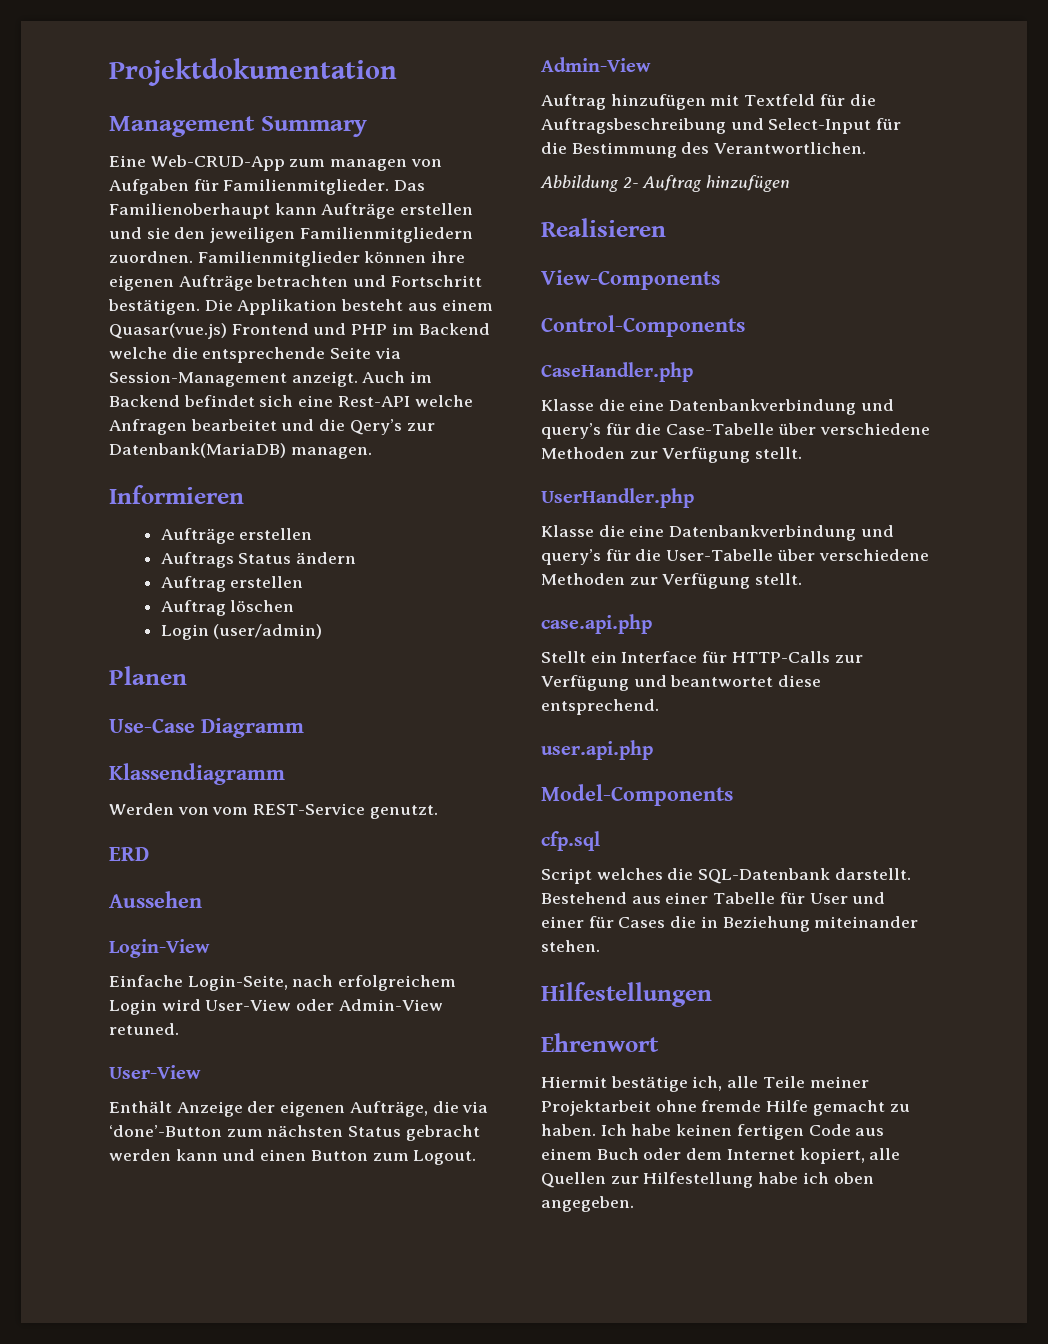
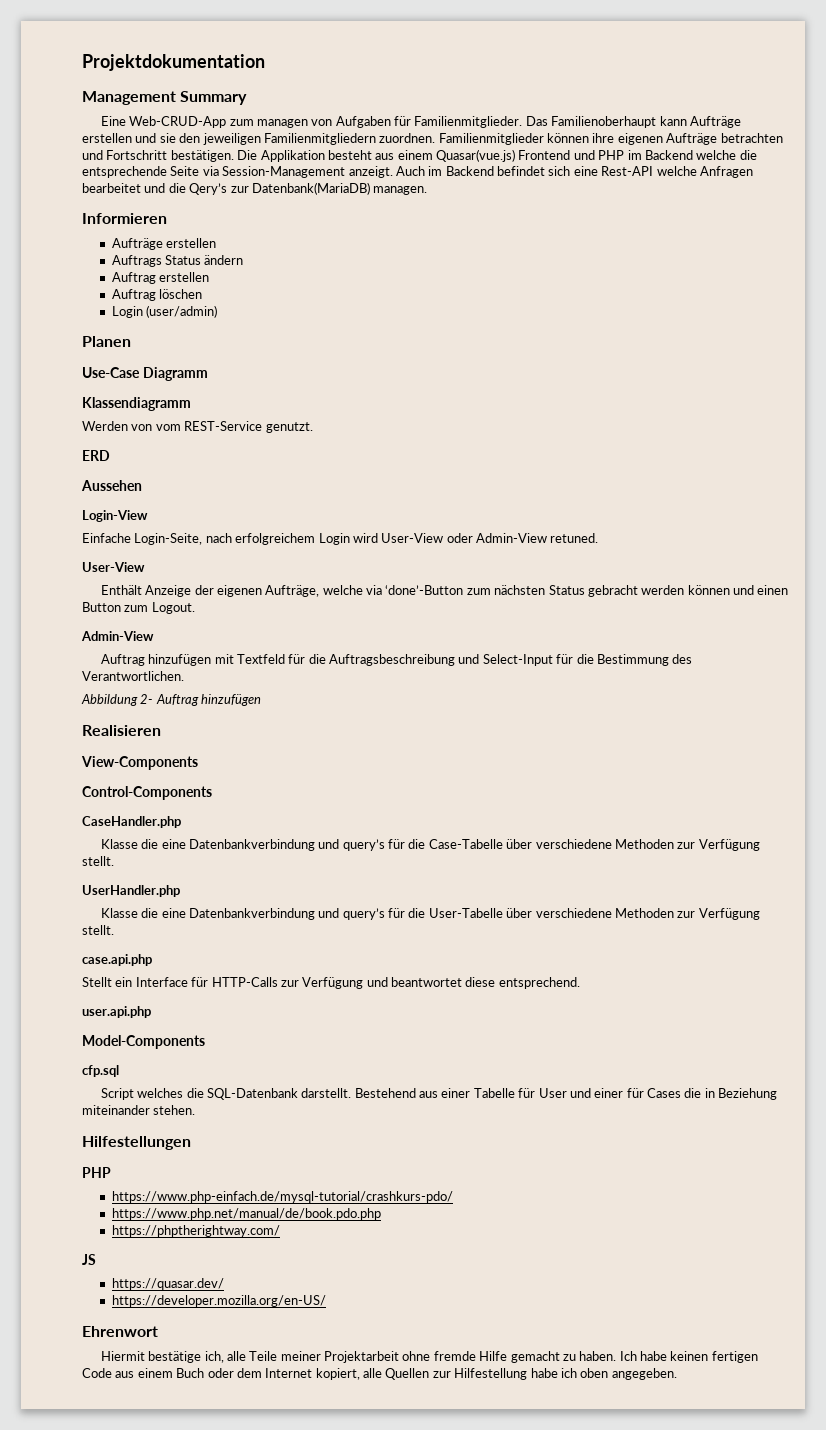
[432,1101,459,1113] die -> [322,585,363,595] welche
[175,1149,218,1161] kann -> [687,585,730,595] können
(712, 994) none -> [82,1167,111,1178] [111,1191,453,1203] [111,1208,381,1220] [111,1225,280,1237] [82,1254,96,1265] [111,1278,224,1290] [111,1295,326,1307] // PHP // https://www.php-einfach.de/mysql-tutorial/crashkurs-pdo/ // https://www.php.net/manual/de/book.pdo.php // https://phptherightway.com/ // JS // https://quasar.dev/ // https://developer.mozilla.org/en-US/

